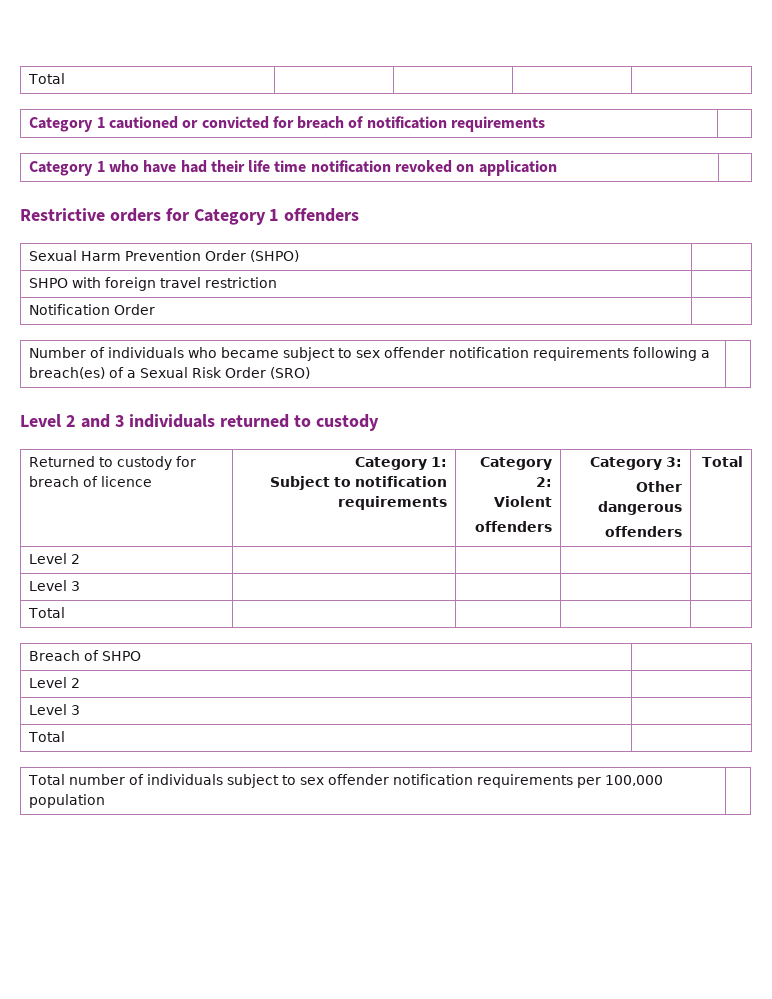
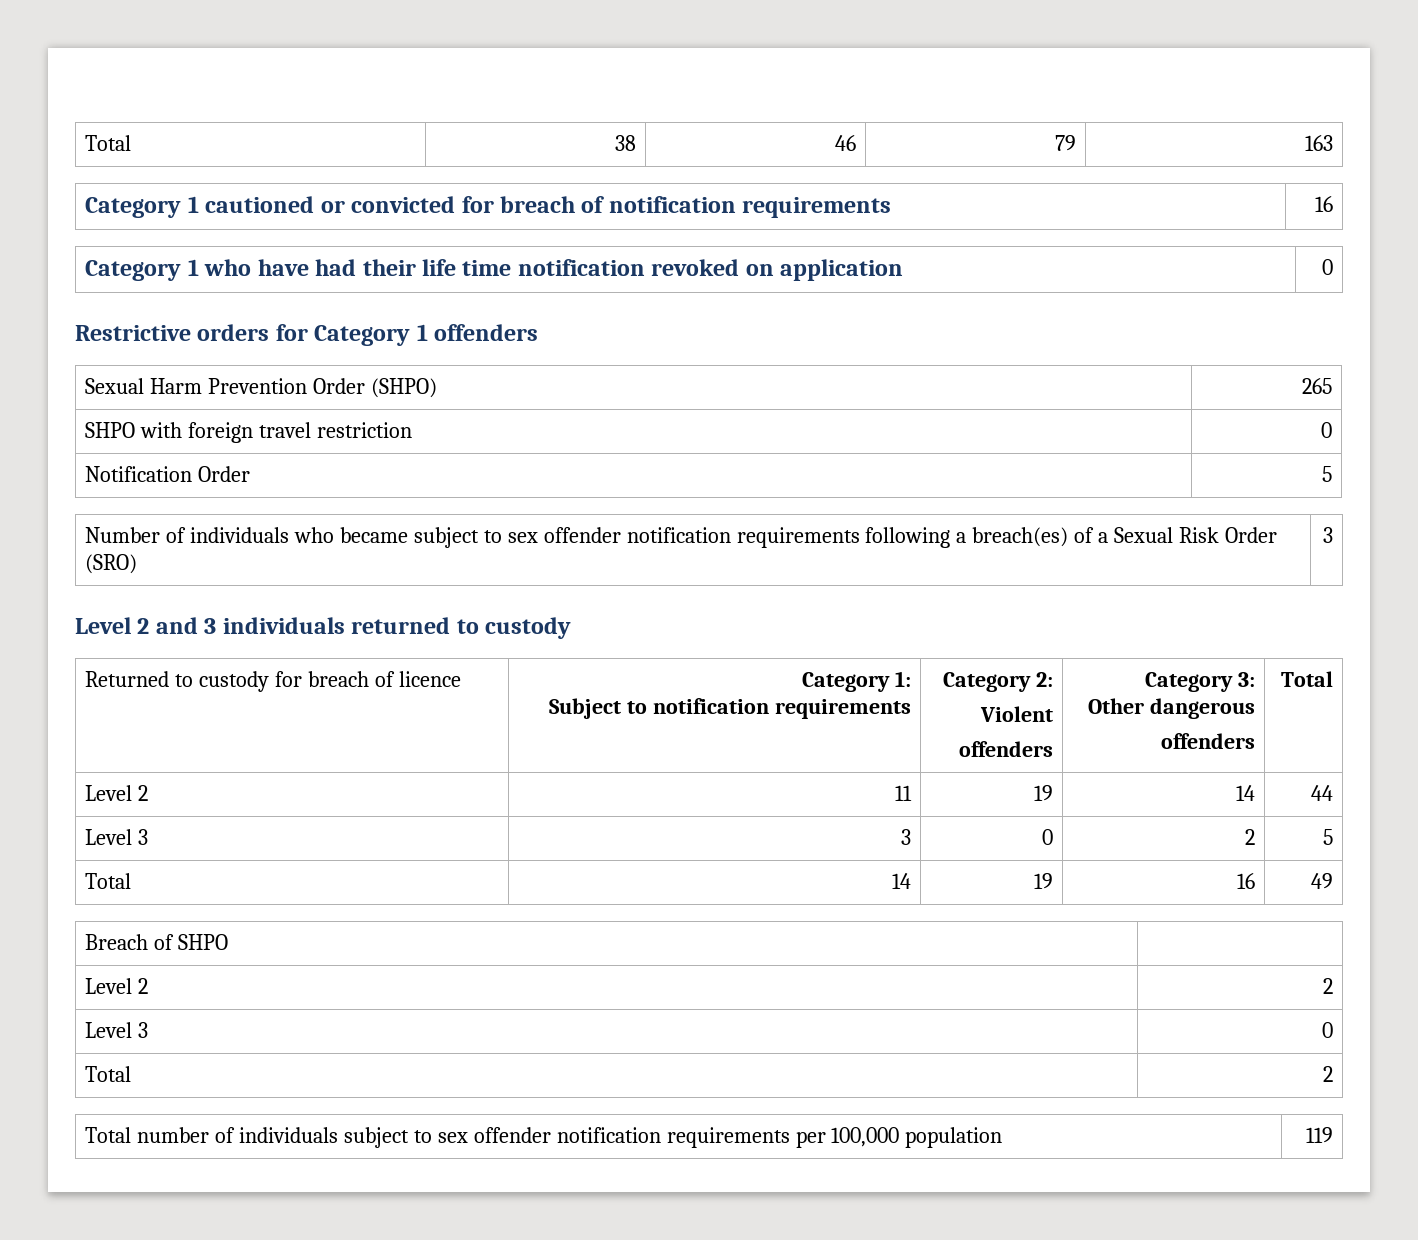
[28,73,66,84] Total | | | | -> [85,135,132,151] [614,135,636,151] [834,135,856,151] [1054,135,1076,151] [1304,135,1333,151] Total | 38 | 46 | 79 | 163
(546, 124) none -> [1314,196,1333,212] 16
(557, 168) none -> [1321,259,1333,275] 0
(300, 256) none -> [1301,378,1332,394] 265
(278, 282) none -> [1320,422,1332,438] 0
(156, 309) none -> [1321,466,1332,482] 5
(311, 373) none -> [1322,527,1333,543] 3
[29,580,81,591] [28,607,66,618] | | | // Level 3 | | | | // Total | | | | -> [894,785,912,801] [1033,785,1053,801] [1235,785,1255,801] [1310,785,1333,801] [85,829,149,845] [900,829,911,845] [1041,829,1053,845] [1244,829,1255,845] [1322,829,1333,845] [85,873,132,889] [891,873,911,889] [1033,873,1053,889] [1236,873,1255,889] [1310,873,1333,889] 11 | 19 | 14 | 44 // Level 3 | 3 | 0 | 2 | 5 // Total | 14 | 19 | 16 | 49
[29,704,81,715] [28,731,66,742] // Level 3 | // Total | -> [1322,978,1333,994] [85,1022,149,1038] [1321,1022,1333,1038] [85,1066,132,1082] [1322,1066,1333,1082] 2 // Level 3 | 0 // Total | 2
(106, 801) none -> [1305,1127,1333,1143] 119

